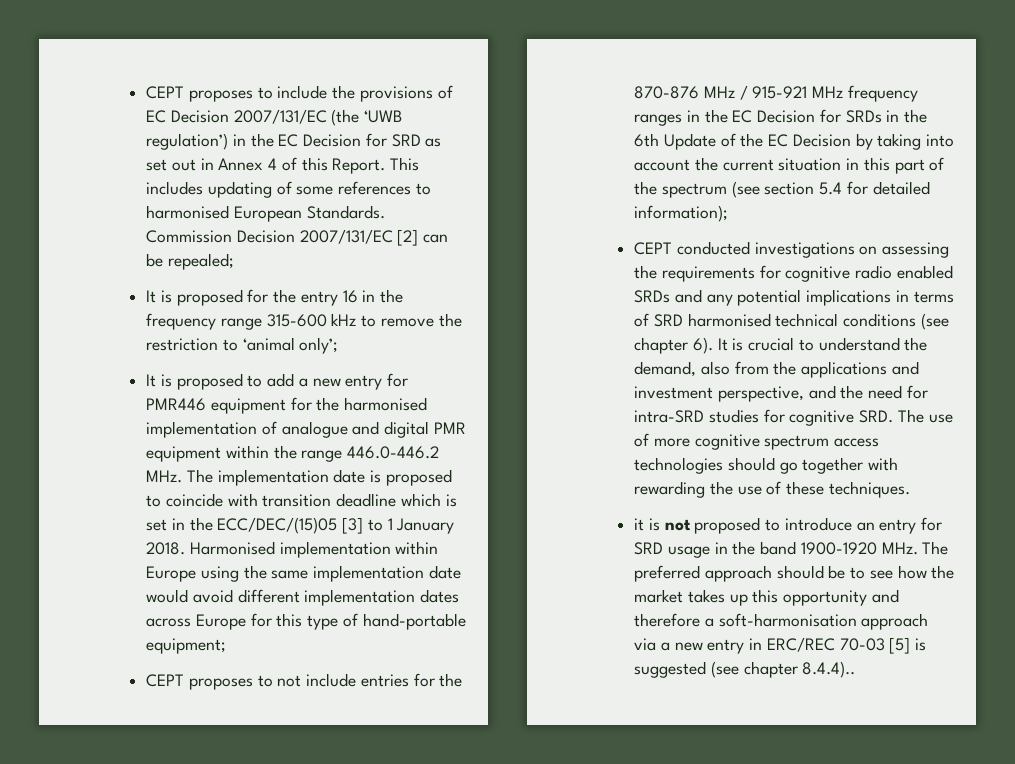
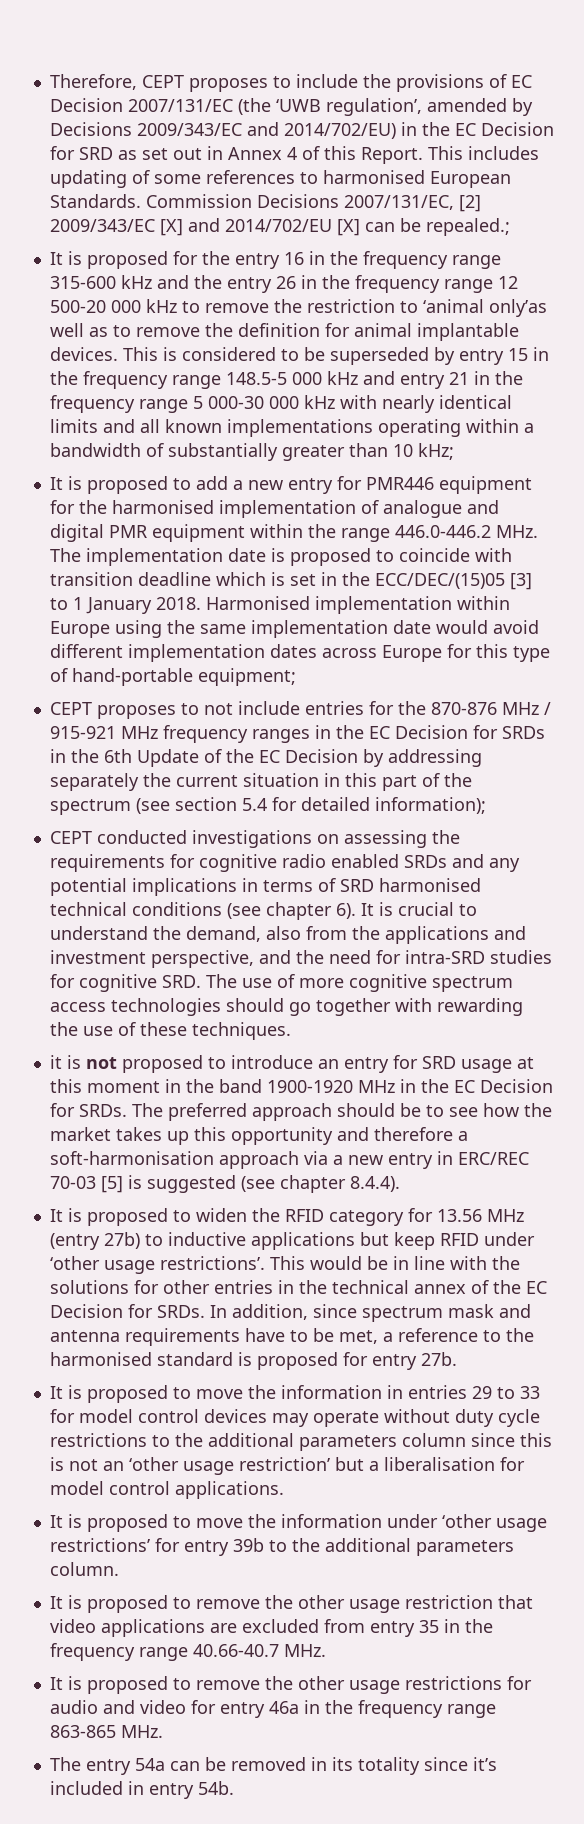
(146, 92) none -> [49,74,137,90] Therefore,
[146,133,229,150] regulation’) -> [325,98,533,116] [49,122,396,139] regulation’, amended by Decisions 2009/343/EC and 2014/702/EU)
[236,229,449,246] [146,253,234,270] Decision 2007/131/EC [2] can be repealed; -> [256,194,481,212] [49,218,510,236] Decisions 2007/131/EC, [2] 2009/343/EC [X] and 2014/702/EU [X] can be repealed.;
(357, 319) none -> [156,275,518,293] [49,299,177,313] and the entry 26 in the frequency range 12 500-20 000 kHz
[299,337,339,354] only’; -> [488,299,547,317] [49,323,519,341] [49,347,549,365] [49,371,523,389] [49,395,512,413] [49,419,534,437] [49,443,454,461] only’as well as to remove the definition for animal implantable devices. This is considered to be superseded by entry 15 in the frequency range 148.5-5 000 kHz and entry 21 in the frequency range 5 000-30 000 kHz with nearly identical limits and all known implementations operating within a bandwidth of substantially greater than 10 kHz;
[877,133,955,150] [634,159,691,171] taking into account -> [387,749,482,767] [49,773,139,791] addressing separately
(710, 552) none -> [516,1057,534,1069] [49,1079,160,1093] at this moment
[881,542,918,555] MHz. -> [357,1079,553,1093] [49,1103,127,1117] MHz in the EC Decision for SRDs.
[802,661,856,678] 8.4.4).. -> [349,1176,400,1192] [49,1208,524,1226] [49,1232,535,1250] [49,1256,520,1274] [49,1280,547,1294] [49,1304,531,1322] [49,1328,534,1346] [49,1352,457,1370] [49,1385,540,1403] [49,1409,540,1427] [49,1433,552,1451] [49,1457,525,1475] [49,1481,284,1499] [49,1514,547,1532] [49,1538,514,1556] [49,1562,119,1576] [49,1595,533,1613] [49,1619,493,1637] [49,1643,326,1661] [49,1676,532,1694] [49,1700,496,1718] [49,1725,163,1738] [49,1757,497,1775] [49,1781,234,1799] 8.4.4). // It is proposed to widen the RFID category for 13.56 MHz (entry 27b) to inductive applications but keep RFID under ‘other usage restrictions’. This would be in line with the solutions for other entries in the technical annex of the EC Decision for SRDs. In addition, since spectrum mask and antenna requirements have to be met, a reference to the harmonised standard is proposed for entry 27b. // It is proposed to move the information in entries 29 to 33 for model control devices may operate without duty cycle restrictions to the additional parameters column since this is not an ‘other usage restriction’ but a liberalisation for model control applications. // It is proposed to move the information under ‘other usage restrictions’ for entry 39b to the additional parameters column. // It is proposed to remove the other usage restriction that video applications are excluded from entry 35 in the frequency range 40.66-40.7 MHz. // It is proposed to remove the other usage restrictions for audio and video for entry 46a in the frequency range 863-865 MHz. // The entry 54a can be removed in its totality since it’s included in entry 54b.

